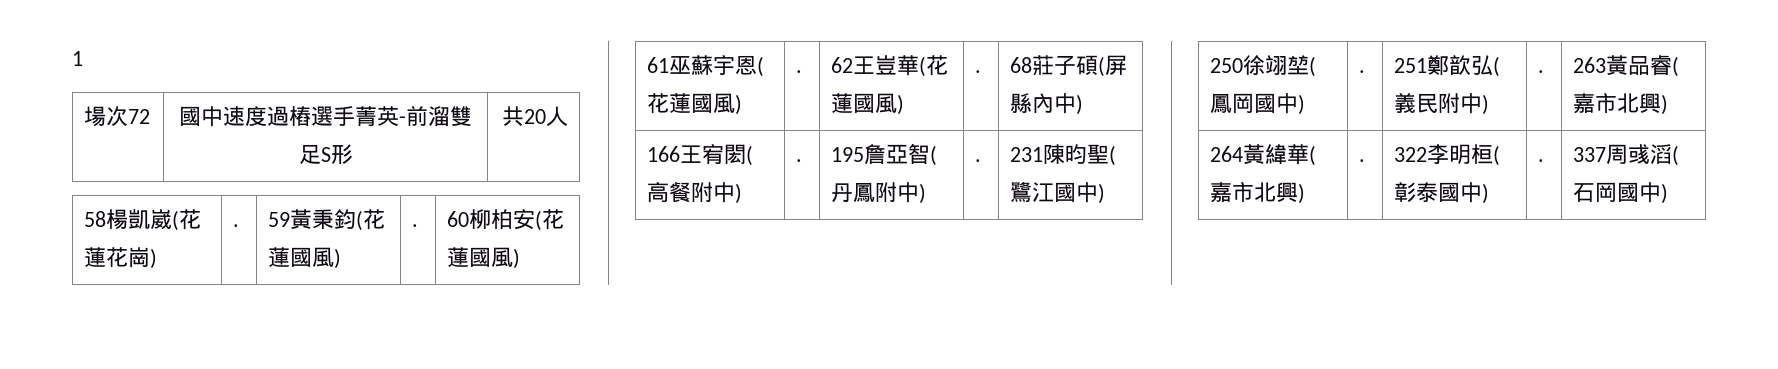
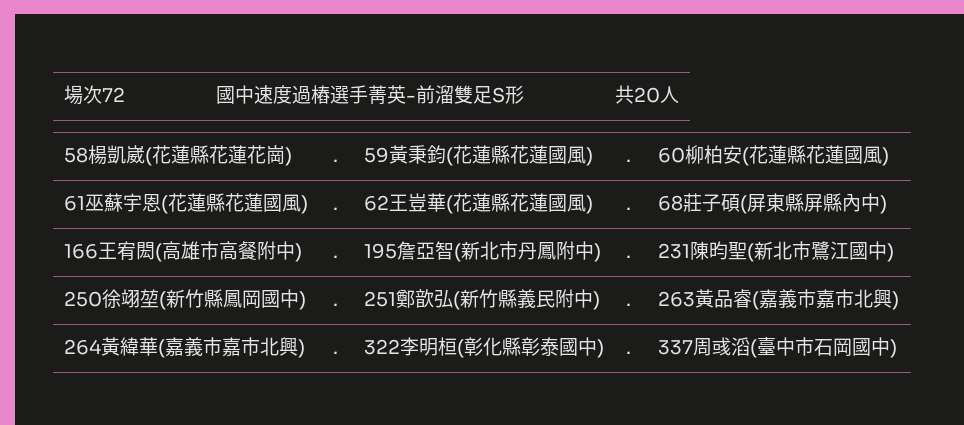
[72,51,83,66] 1 // -> (64, 95) none
(107, 257) none -> [190,145,248,164] 縣花蓮
(291, 257) none -> [491,145,549,164] 縣花蓮
(470, 257) none -> [787,145,845,164] 縣花蓮
(692, 103) none -> [206,193,264,212] 縣花蓮
(854, 103) none -> [491,193,549,212] 縣花蓮
(1128, 65) none -> [766,193,824,212] 東縣屏
(670, 192) none -> [181,241,239,260] 雄市高
(938, 155) none -> [461,241,519,260] 新北市
(1117, 155) none -> [754,241,812,260] 新北市
(1317, 66) none -> [166,289,224,308] 新竹縣
(1501, 66) none -> [460,289,518,308] 新竹縣
(1596, 103) none -> [778,289,836,309] 義市嘉
(1233, 192) none -> [184,337,242,357] 義市嘉
(1417, 192) none -> [483,337,541,356] 化縣彰
(1680, 155) none -> [757,337,815,356] 臺中市

